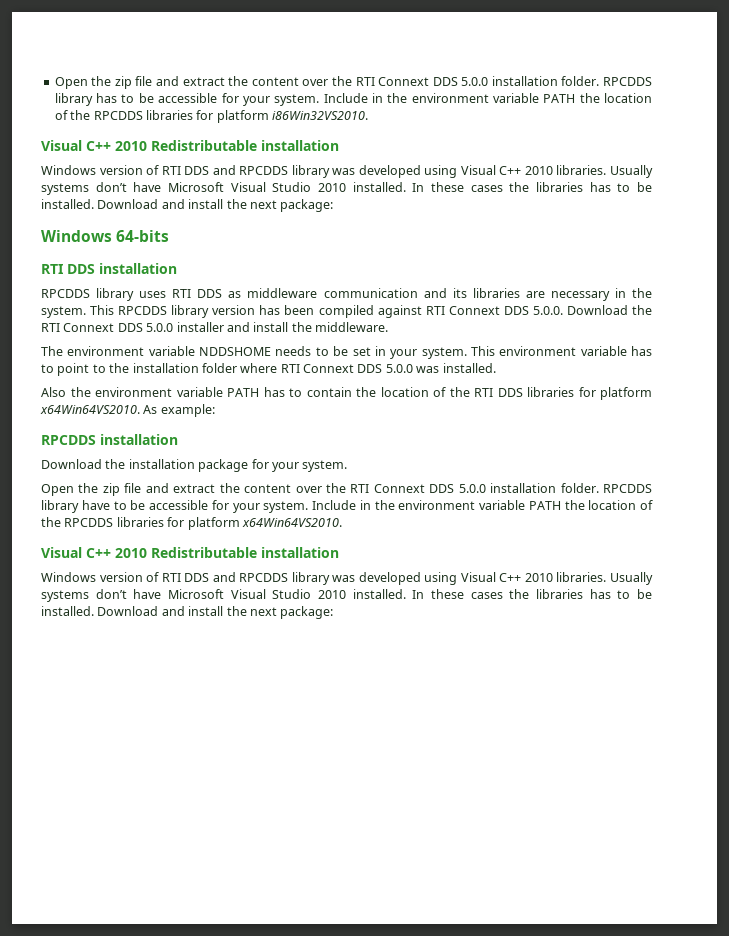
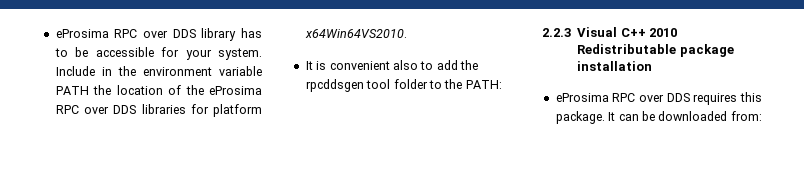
[54,76,652,89] Open the zip file and extract the content over the RTI Connext DDS 5.0.0 installation folder. RPCDDS -> [55,29,196,38] eProsima RPC over DDS
[93,110,368,123] [41,140,339,151] [41,165,654,178] [41,182,652,195] [41,199,334,212] [41,230,170,242] [41,263,177,274] [41,288,652,301] [41,305,652,318] [41,322,388,332] [41,346,652,359] [41,363,496,376] [41,387,493,397] RPCDDS libraries for platform i86Win32VS2010. // Visual C++ 2010 Redistributable installation // Windows version of RTI DDS and RPCDDS library was developed using Visual C++ 2010 libraries. Usually systems don’t have Microsoft Visual Studio 2010 installed. In these cases the libraries has to be installed. Download and install the next package: // Windows 64-bits // RTI DDS installation // RPCDDS library uses RTI DDS as middleware communication and its libraries are necessary in the system. This RPCDDS library version has been compiled against RTI Connext DDS 5.0.0. Download the RTI Connext DDS 5.0.0 installer and install the middleware. // The environment variable NDDSHOME needs to be set in your system. This environment variable has to point to the installation folder where RTI Connext DDS 5.0.0 was installed. // Also the environment variable PATH has to contain the location of the RTI -> [209,86,262,95] [55,105,109,114] eProsima RPC over
[143,404,215,417] [41,434,178,445] [41,459,348,472] [41,483,652,496] [41,500,653,513] [41,517,342,530] [41,547,339,558] [41,572,654,585] [41,589,652,602] [41,606,334,619] As example: // RPCDDS installation // Download the installation package for your system. // Open the zip file and extract the content over the RTI Connext DDS 5.0.0 installation folder. RPCDDS library have to be accessible for your system. Include in the environment variable PATH the location of the RPCDDS libraries for platform x64Win64VS2010. // Visual C++ 2010 Redistributable installation // Windows version of RTI DDS and RPCDDS library was developed using Visual C++ 2010 libraries. Usually systems don’t have Microsoft Visual Studio 2010 installed. In these cases the libraries has to be installed. Download and install the next package: -> [305,60,478,70] [305,79,502,92] [542,27,678,37] [577,44,734,57] [577,61,653,71] [555,92,762,105] [555,111,762,124] // It is convenient also to add the rpcddsgen tool folder to the PATH: // 2.2.3 Visual C++ 2010 Redistributable package installation // eProsima RPC over DDS requires this package. It can be downloaded from:

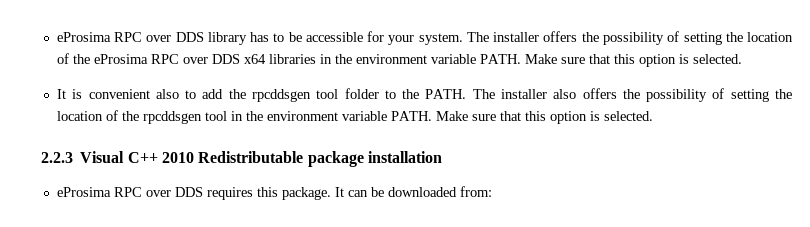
[55,66,262,76] [55,86,89,95] Include in the environment variable PATH -> [466,31,722,45] The installer offers the possibility of setting
[141,104,262,117] [304,29,407,38] libraries for platform x64Win64VS2010. -> [243,54,742,67] x64 libraries in the environment variable PATH. Make sure that this option is selected.
[465,80,502,89] PATH: -> [425,88,793,102] [56,110,653,124] PATH. The installer also offers the possibility of setting the location of the rpcddsgen tool in the environment variable PATH. Make sure that this option is selected.

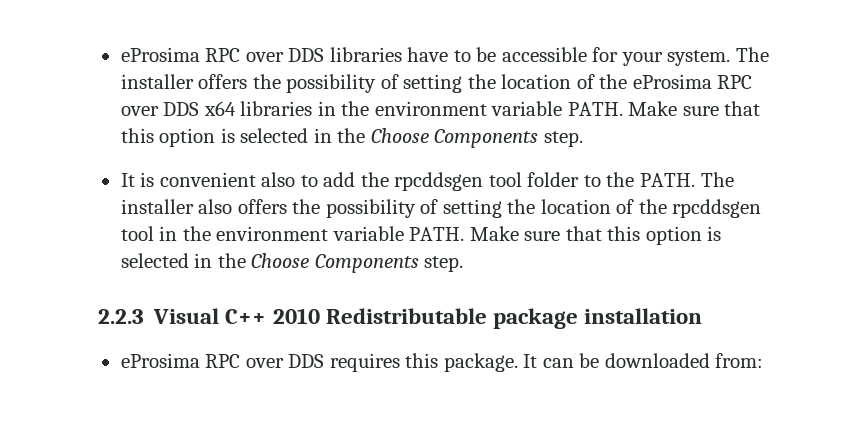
[56,32,270,45] eProsima RPC over DDS library has -> [120,47,449,62] eProsima RPC over DDS libraries have
[692,54,742,64] selected. -> [240,128,583,148] selected in the Choose Components step.
[603,111,653,121] selected. -> [120,253,464,273] selected in the Choose Components step.

